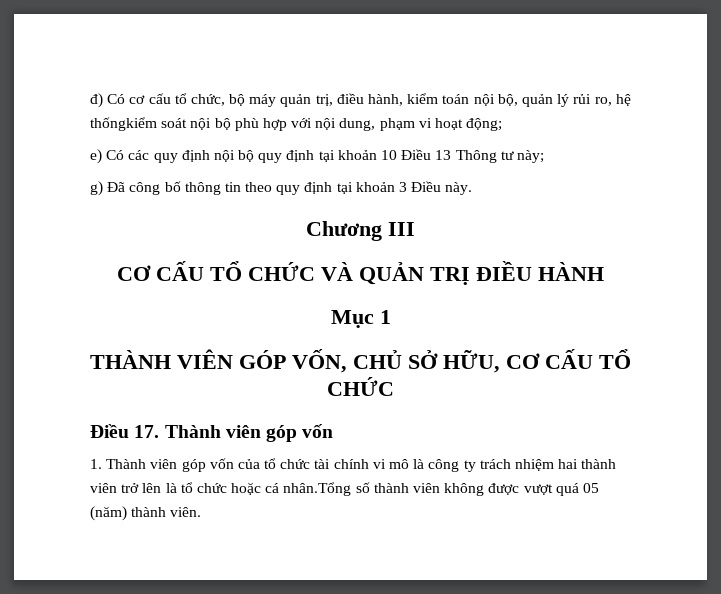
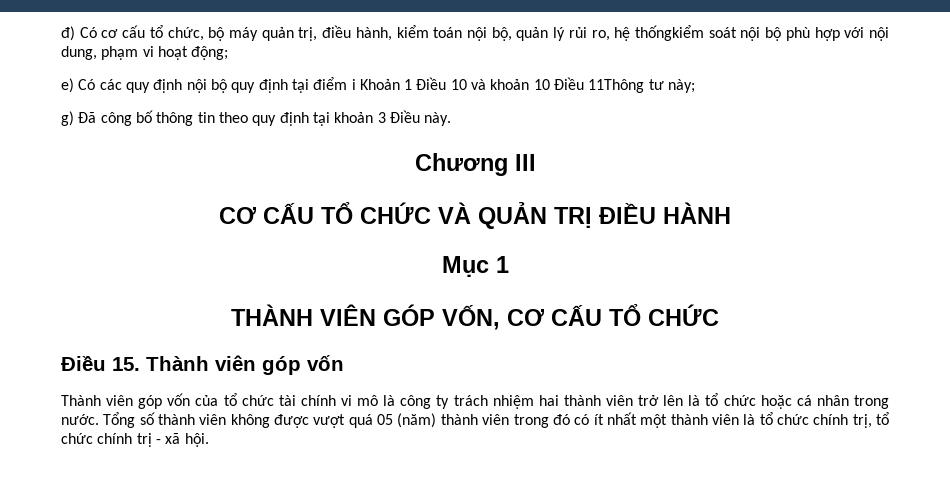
(335, 156) none -> [313,77,487,90] điểm i Khoản 1 Điều 10 và
[435,150,497,163] 13 Thông -> [588,79,645,93] 11Thông
[353,350,500,373] CHỦ SỞ HỮU, -> (500, 317) none
[134,425,160,438] 17. -> [112,357,140,371] 15.
[90,459,102,469] 1. -> (344, 363) none
[283,482,352,496] nhân.Tổng -> [816,395,889,409] [61,412,136,428] nhân trong nước. Tổng
[170,507,202,517] viên. -> [482,412,889,428] [61,433,209,447] viên trong đó có ít nhất một thành viên là tổ chức chính trị, tổ chức chính trị - xã hội.

